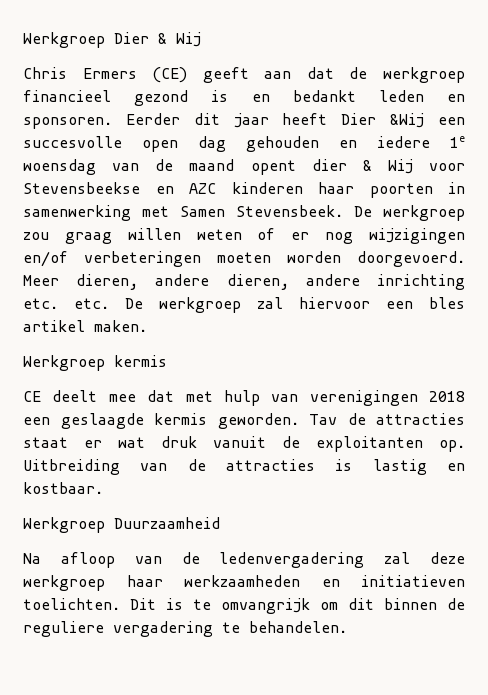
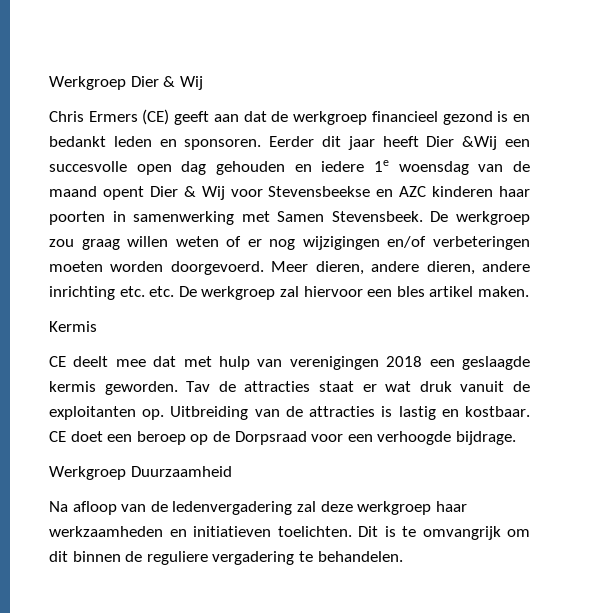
[311,159,347,171] dier -> [149,186,178,197] Dier
[23,355,167,371] Werkgroep kermis -> [49,321,97,332] Kermis
(103, 488) none -> [49,431,516,445] CE doet een beroep op de Dorpsraad voor een verhoogde bijdrage.

